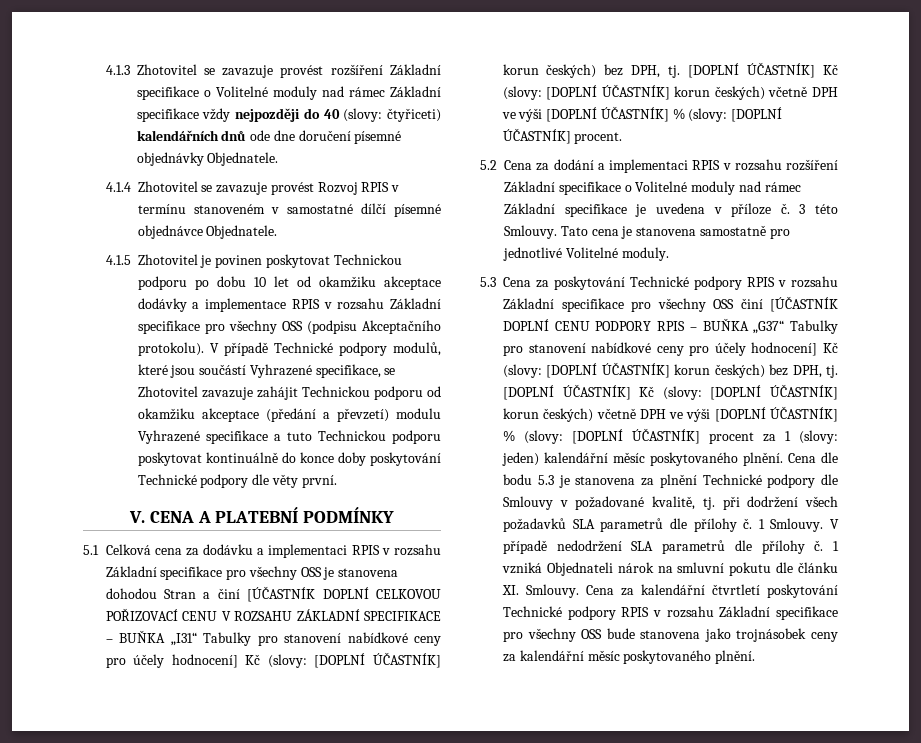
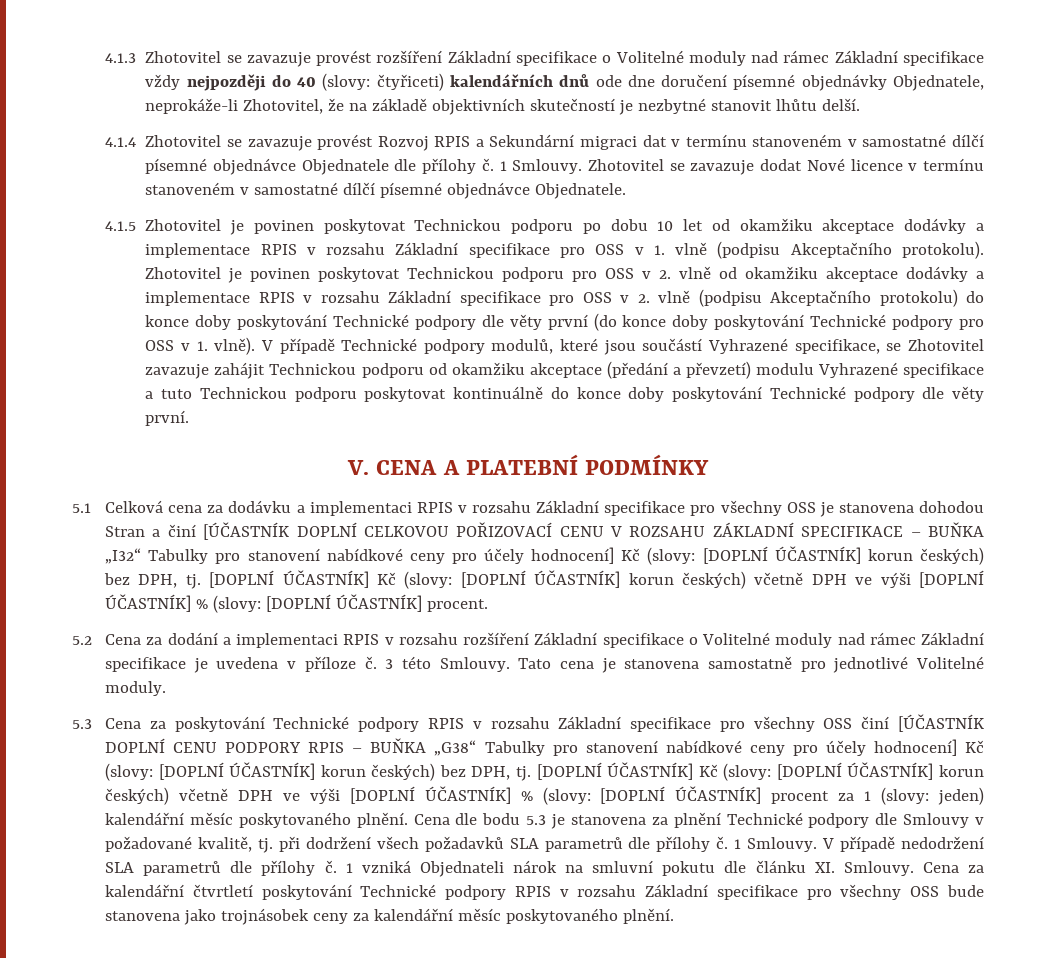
[207,152,279,166] Objednatele. -> [893,75,985,91] [145,98,861,115] Objednatele, neprokáže-li Zhotovitel, že na základě objektivních skutečností je nezbytné stanovit lhůtu delší.
(390, 187) none -> [475,134,985,150] [145,158,903,175] a Sekundární migraci dat v termínu stanoveném v samostatné dílčí písemné objednávce Objednatele dle přílohy č. 1 Smlouvy. Zhotovitel se zavazuje dodat Nové licence
[228,320,441,334] [137,342,204,356] všechny OSS (podpisu Akceptačního protokolu). -> [595,241,985,259] [145,266,984,283] [145,289,985,307] [145,313,984,331] [145,337,256,355] OSS v 1. vlně (podpisu Akceptačního protokolu). Zhotovitel je povinen poskytovat Technickou podporu pro OSS v 2. vlně od okamžiku akceptace dodávky a implementace RPIS v rozsahu Základní specifikace pro OSS v 2. vlně (podpisu Akceptačního protokolu) do konce doby poskytování Technické podpory dle věty první (do konce doby poskytování Technické podpory pro OSS v 1. vlně).
[170,632,197,646] „I31“ -> [105,548,142,564] „I32“
[753,320,785,334] „G37“ -> [434,740,477,756] „G38“

